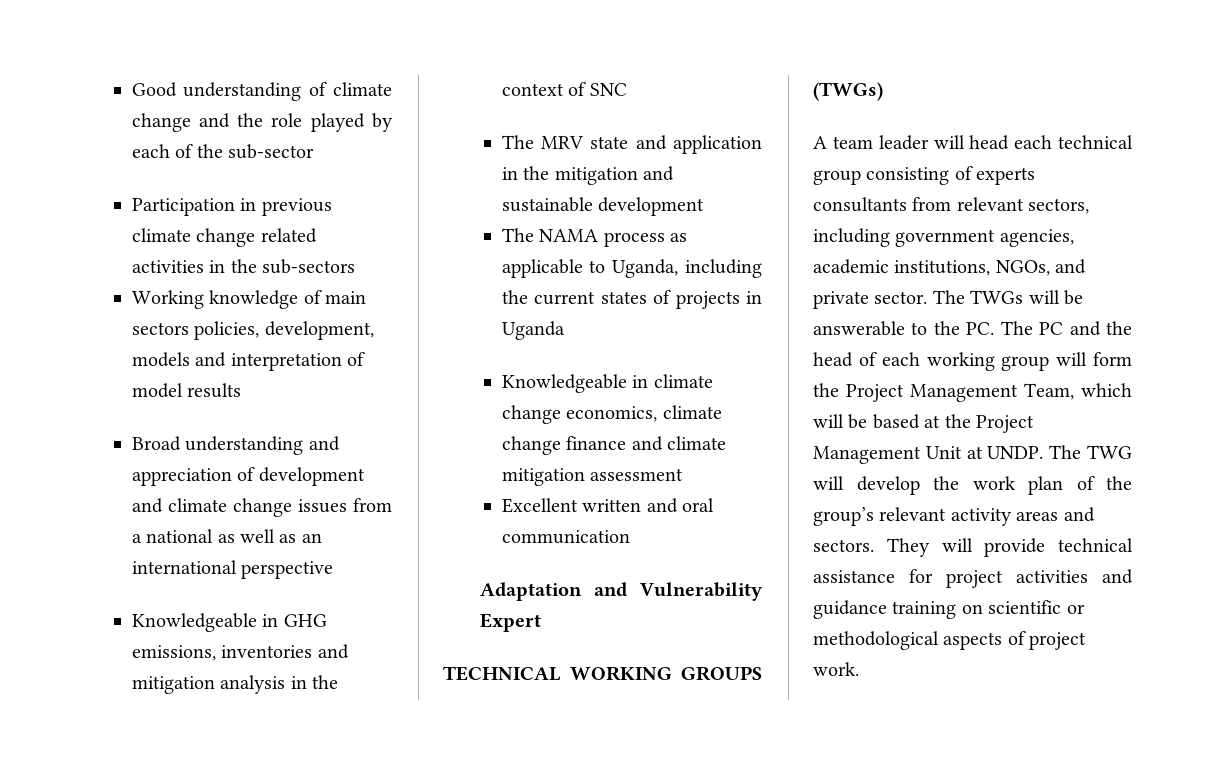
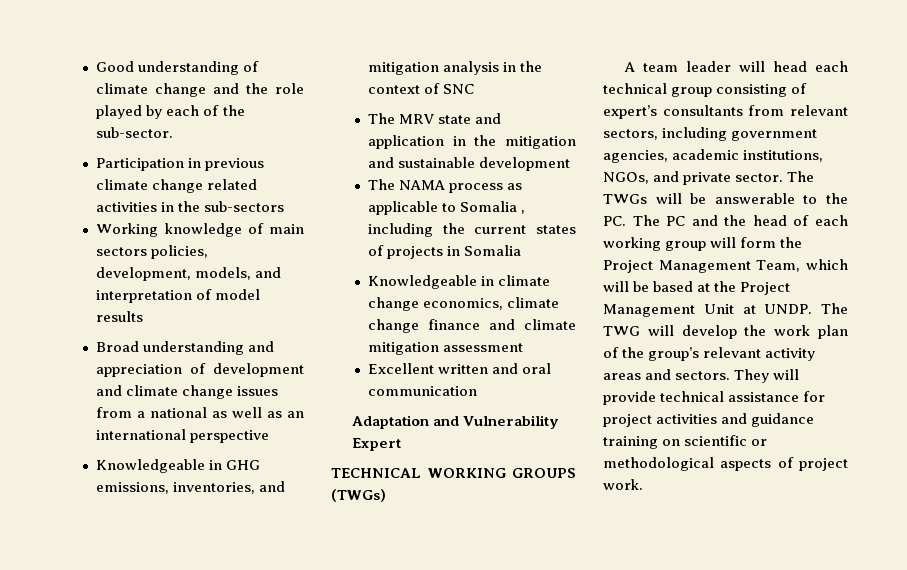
[227,144,314,159] sub-sector -> [96,127,174,138] sub-sector.
[131,352,190,367] models -> [195,267,252,280] models,
[221,645,313,658] inventories -> [173,482,256,494] inventories,
[612,259,679,278] Uganda, -> [460,201,526,214] Somalia ,
[501,321,565,340] Uganda -> [464,245,522,256] Somalia
[976,167,1036,185] experts -> [603,105,657,119] expert’s

